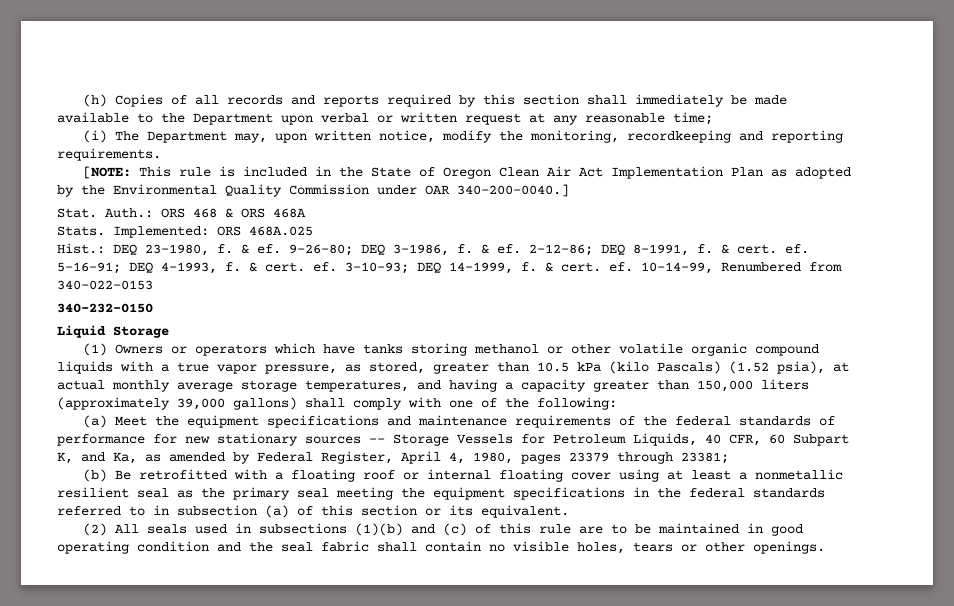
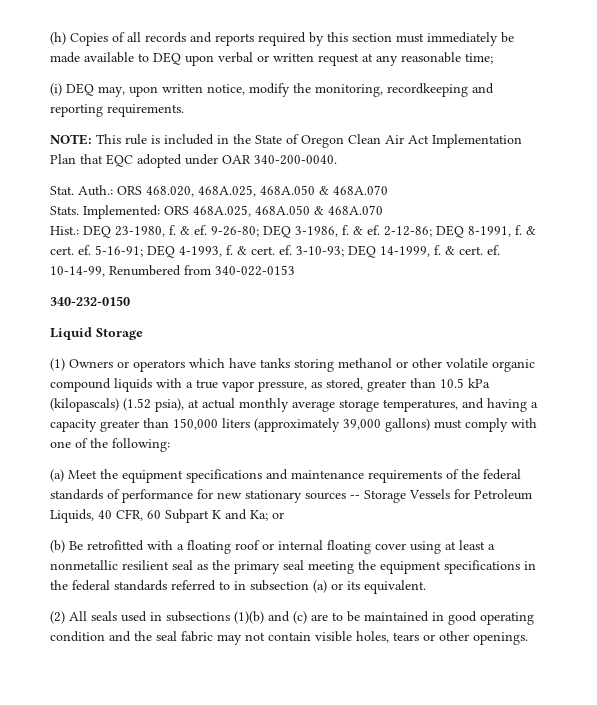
[587,95,628,105] shall -> [396,33,424,43] must
[161,113,273,125] the Department -> [153,52,181,65] DEQ
[115,131,228,143] The Department -> [66,83,94,96] DEQ
[83,166,132,179] [NOTE: -> [50,134,92,145] NOTE:
[771,167,852,179] [57,184,369,197] as adopted by the Environmental Quality Commission -> [80,154,182,168] that EQC adopted
[457,184,569,197] 340-200-0040.] -> [254,155,337,165] 340-200-0040.
[193,208,306,218] 468 & ORS 468A -> [146,185,388,197] 468.020, 468A.025, 468A.050 & 468A.070
[249,226,313,236] 468A.025 -> [193,205,383,217] 468A.025, 468A.050 & 468A.070
[609,361,721,374] (kilo Pascals) -> [50,398,119,412] (kilopascals)
[305,398,345,408] shall -> [434,419,462,429] must
[57,451,729,464] K, and Ka, as amended by Federal Register, April 4, 1980, pages 23379 through 23381; -> [212,509,284,521] K and Ka; or
[297,505,417,516] of this section -> (327, 586) none
[475,523,572,534] of this rule -> (307, 617) none
[377,541,505,552] shall contain no -> [217,632,311,645] may not contain

